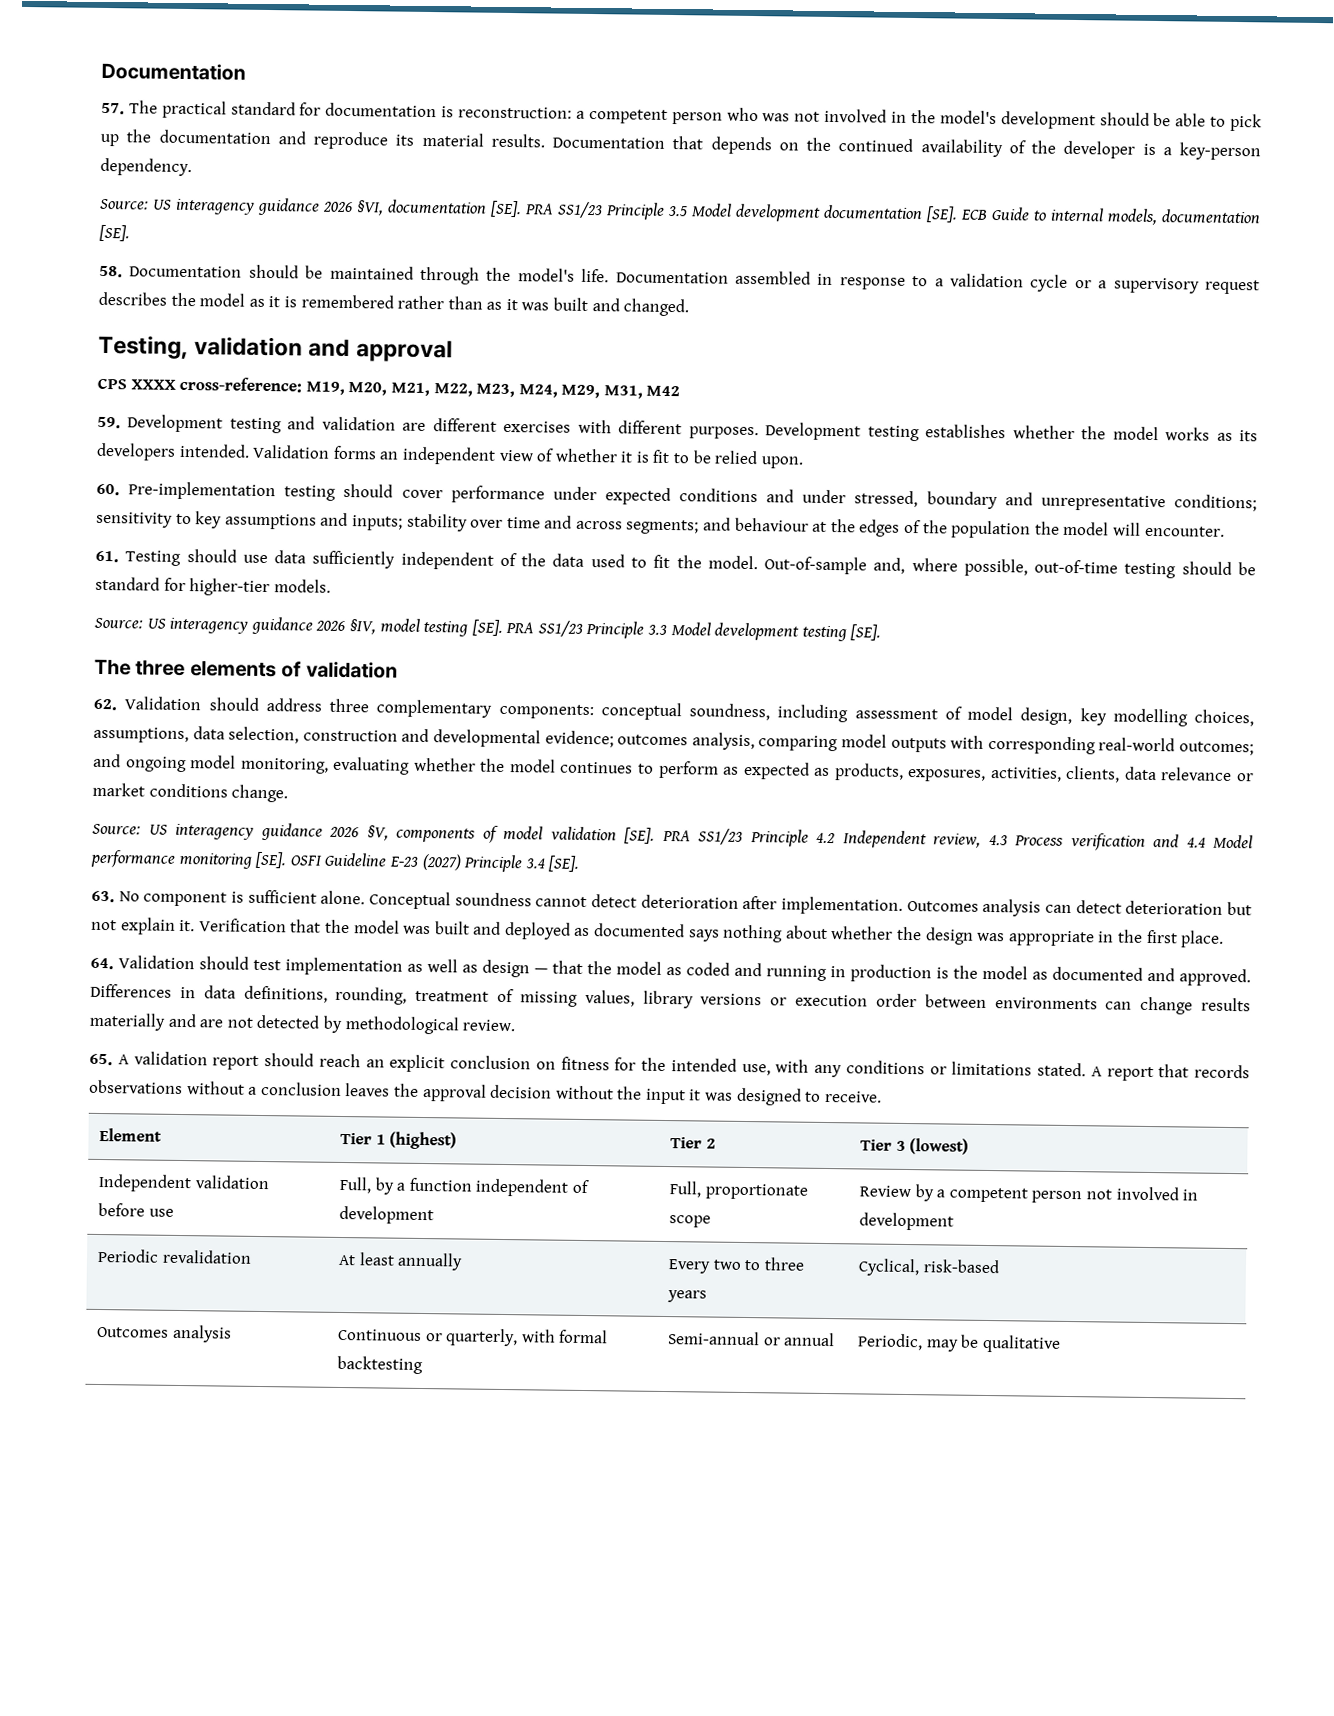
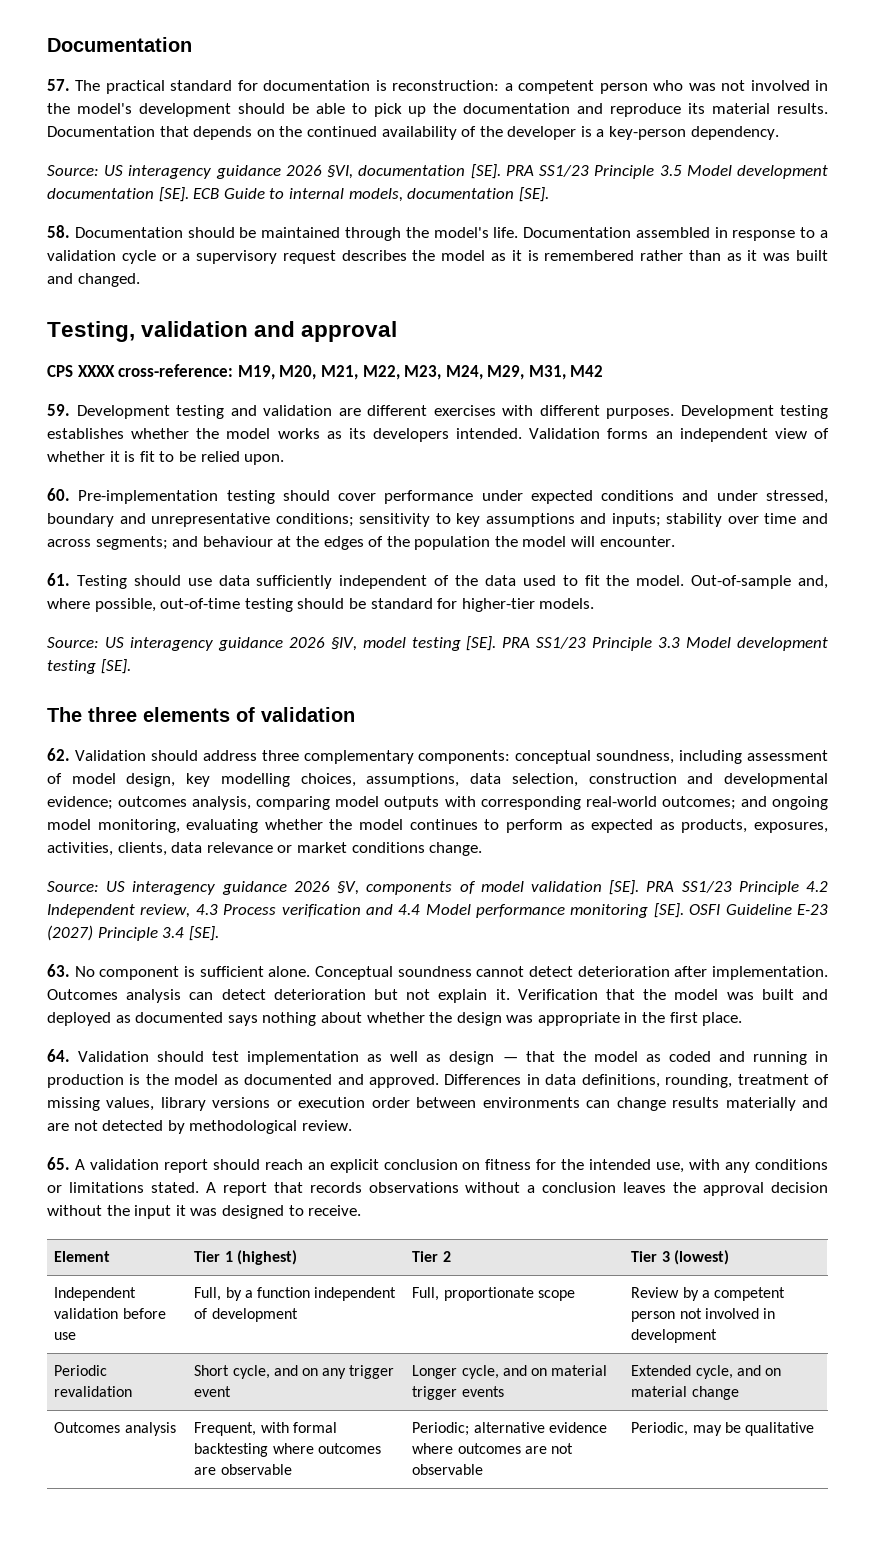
[337,1252,464,1271] [667,1257,805,1274] [666,1290,707,1303] [857,1258,1000,1277] At least annually | Every two to three years | Cyclical, risk-based -> [194,1365,395,1379] [194,1386,232,1397] [412,1365,608,1379] [412,1386,504,1400] [631,1365,781,1379] [631,1386,739,1400] Short cycle, and on any trigger event | Longer cycle, and on material trigger events | Extended cycle, and on material change
[337,1328,519,1347] Continuous or quarterly, -> [194,1422,257,1436] Frequent,
[666,1331,836,1347] | Semi-annual or annual -> [272,1443,381,1454] [194,1464,292,1475] [412,1422,607,1436] [412,1443,573,1454] [412,1464,484,1475] where outcomes are observable | Periodic; alternative evidence where outcomes are not observable

